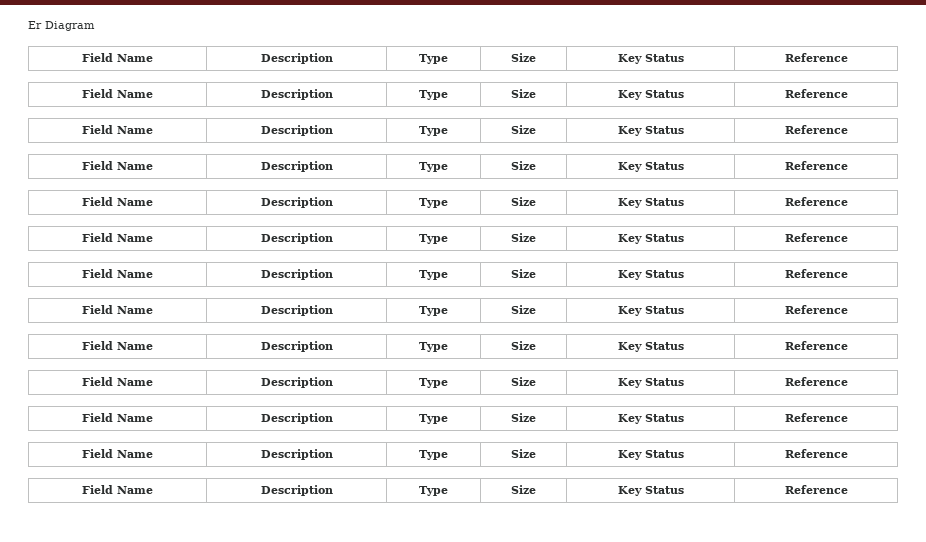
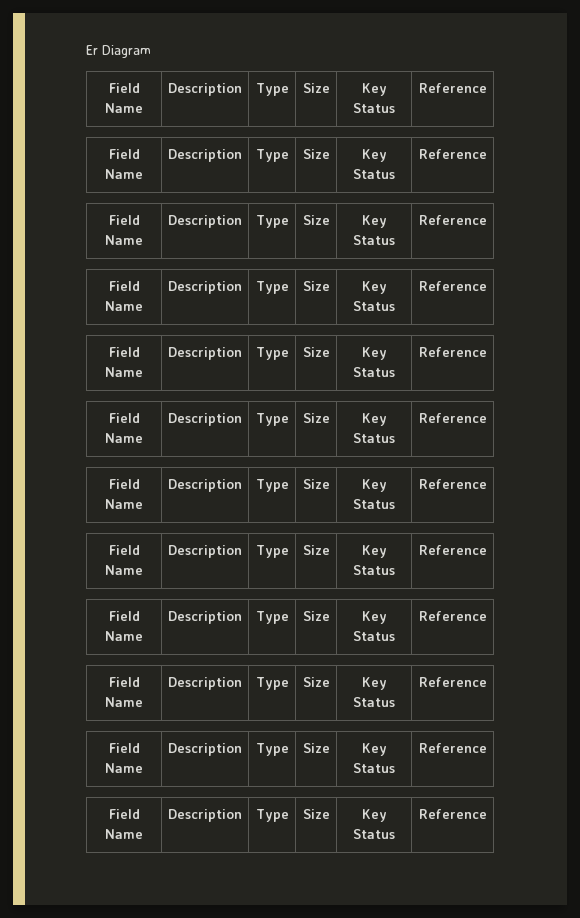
[82,485,153,494] [260,485,333,496] [419,486,449,496] [511,485,536,494] [617,486,684,496] [784,485,848,494] // Field Name | Description | Type | Size | Key Status | Reference -> (487, 814) none

